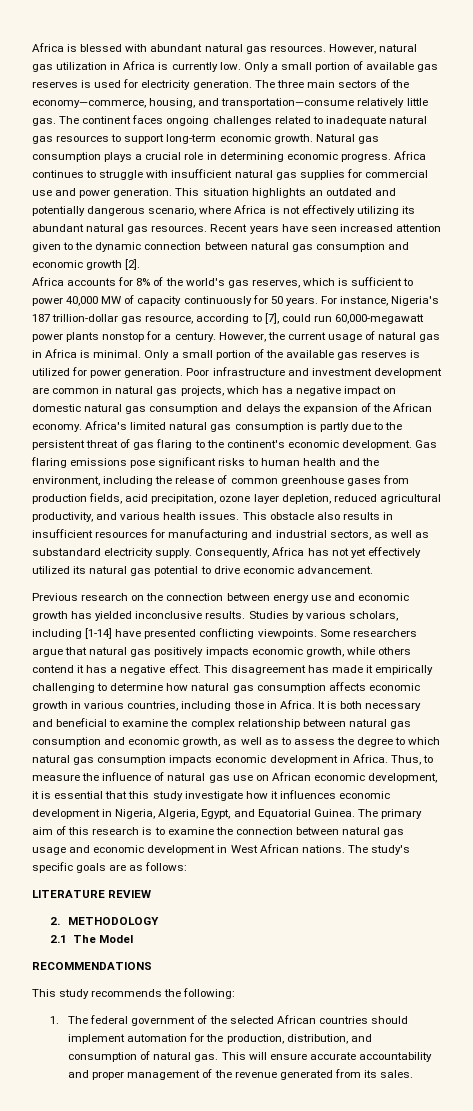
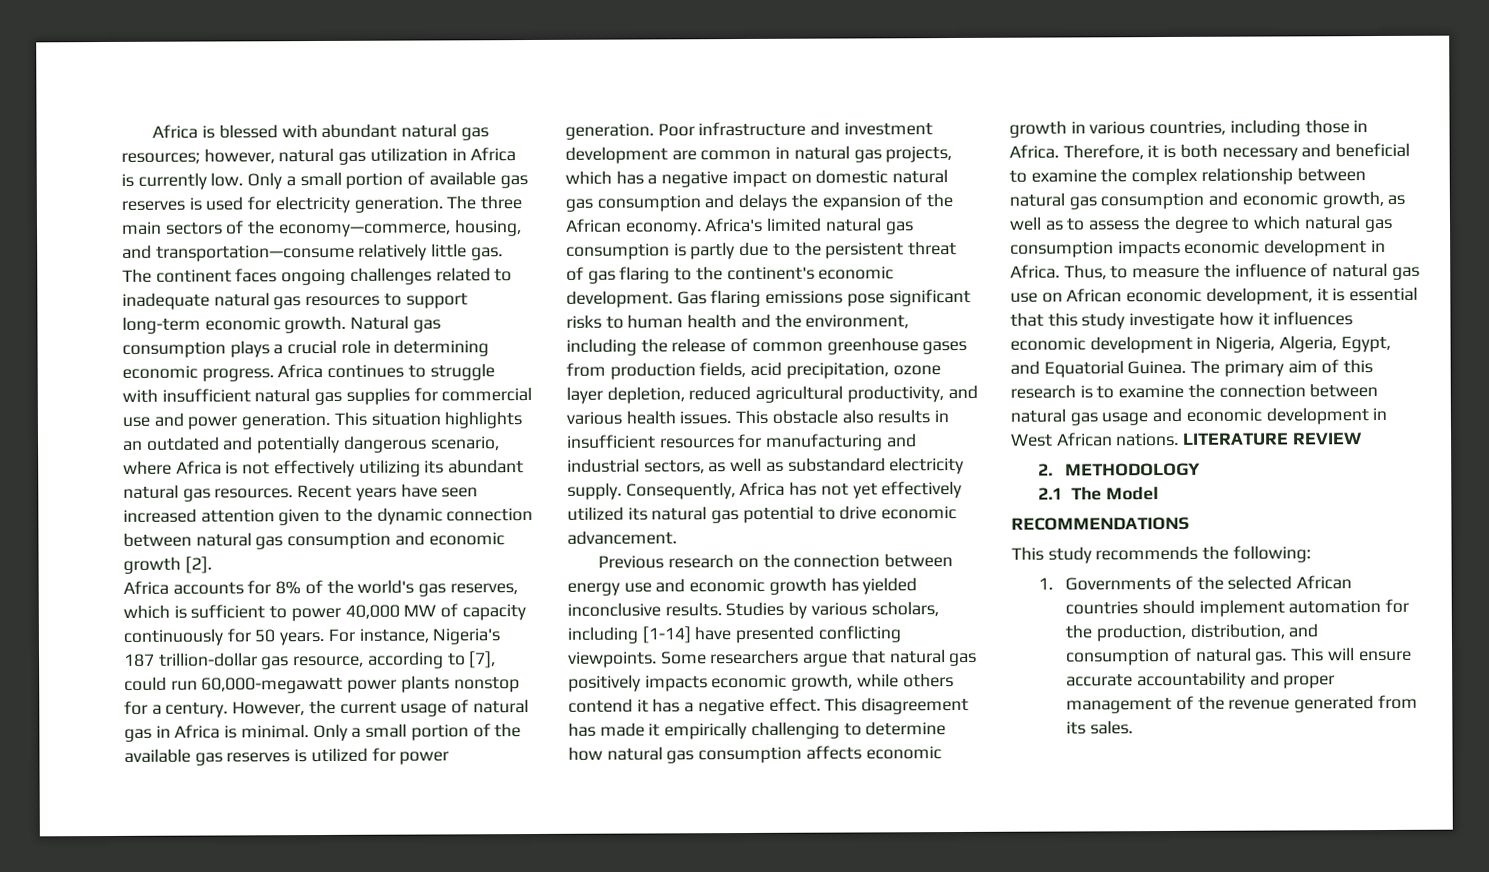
[269,44,376,54] resources. However, -> [121,148,275,164] resources; however,
[317,701,325,709] It -> [1062,144,1160,160] Therefore, it
[347,845,410,855] [32,862,188,873] The study's specific goals are as follows: // -> (1180, 439) none
[68,1015,196,1026] The federal government -> [1065,576,1172,591] Governments

